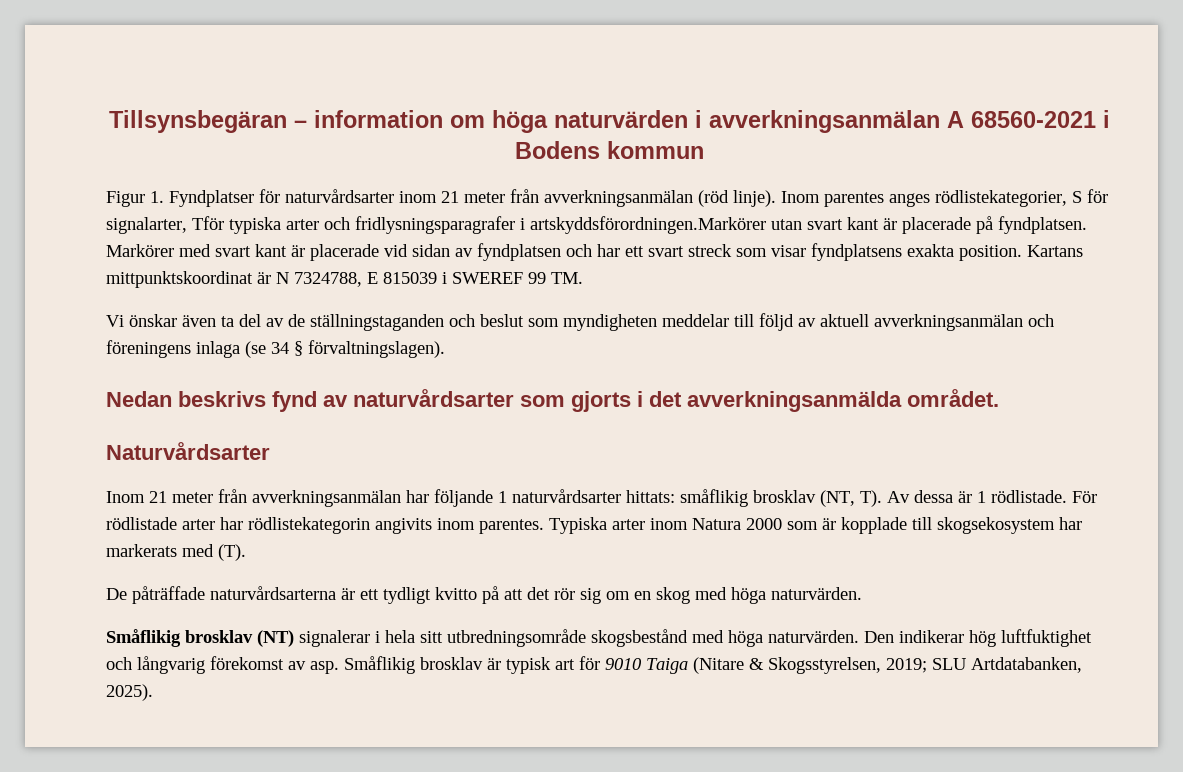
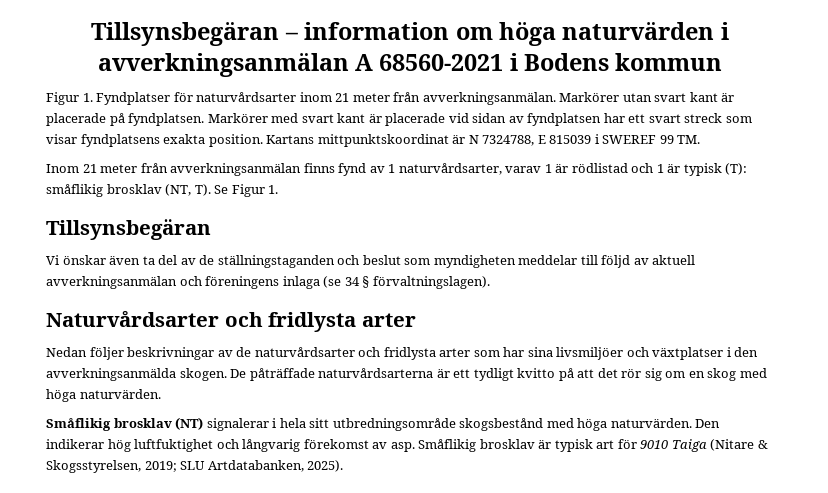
[544,189,1108,207] [106,216,766,234] avverkningsanmälan (röd linje). Inom parentes anges rödlistekategorier, S för signalarter, Tför typiska arter och fridlysningsparagrafer i artskyddsförordningen.Markörer -> [422,92,620,105] avverkningsanmälan. Markörer
[566,244,592,257] och -> (602, 119) none
(583, 278) none -> [46,163,748,176] [46,184,279,197] [46,219,211,240] // Inom 21 meter från avverkningsanmälan finns fynd av 1 naturvårdsarter, varav 1 är rödlistad och 1 är typisk (T): småflikig brosklav (NT, T). Se Figur 1. // Tillsynsbegäran
[106,389,999,412] [106,442,270,460] [106,489,1097,507] [106,517,1082,534] [106,544,246,561] Nedan beskrivs fynd av naturvårdsarter som gjorts i det avverkningsanmälda området. // Naturvårdsarter // Inom 21 meter från avverkningsanmälan har följande 1 naturvårdsarter hittats: småflikig brosklav (NT, T). Av dessa är 1 rödlistade. För rödlistade arter har rödlistekategorin angivits inom parentes. Typiska arter inom Natura 2000 som är kopplade till skogsekosystem har markerats med (T). // -> [46,310,416,332] [46,347,759,360] [46,368,227,381] Naturvårdsarter och fridlysta arter // Nedan följer beskrivningar av de naturvårdsarter och fridlysta arter som har sina livsmiljöer och växtplatser i den avverkningsanmälda skogen.

